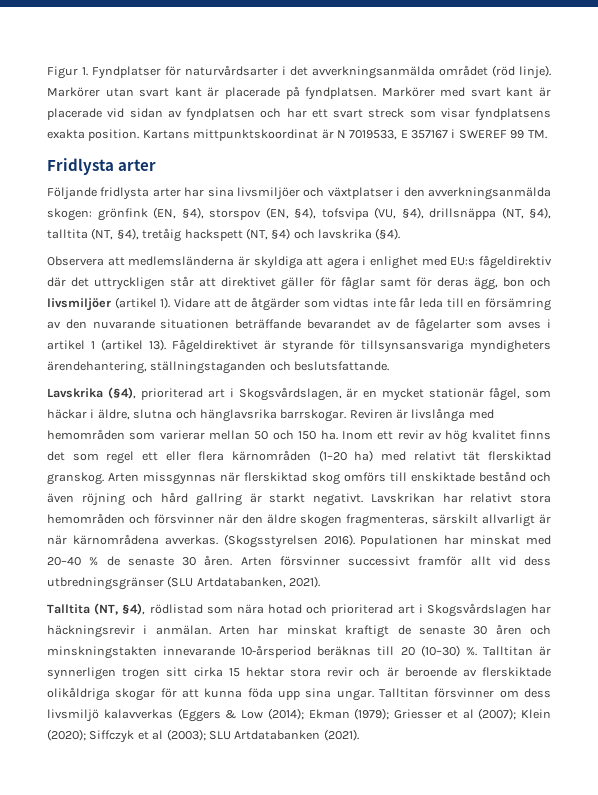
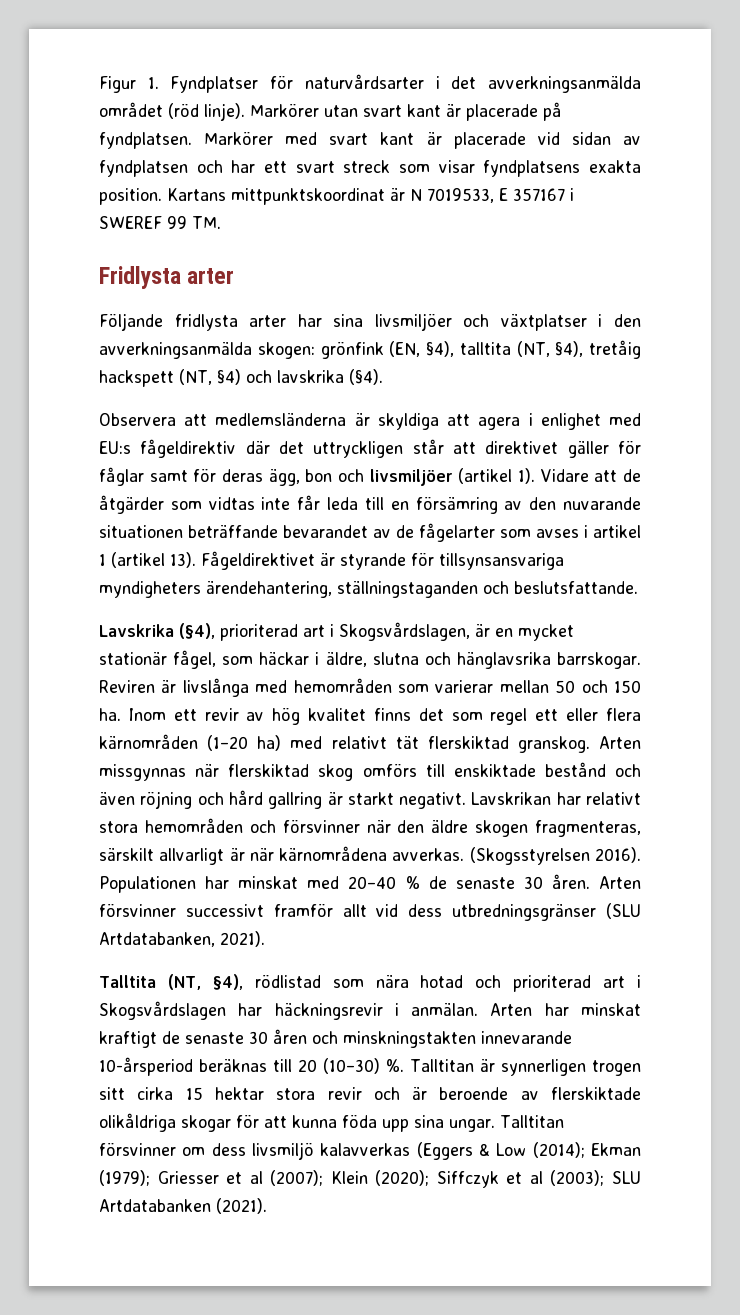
[209,207,551,220] storspov (EN, §4), tofsvipa (VU, §4), drillsnäppa (NT, §4), -> (454, 349) none

